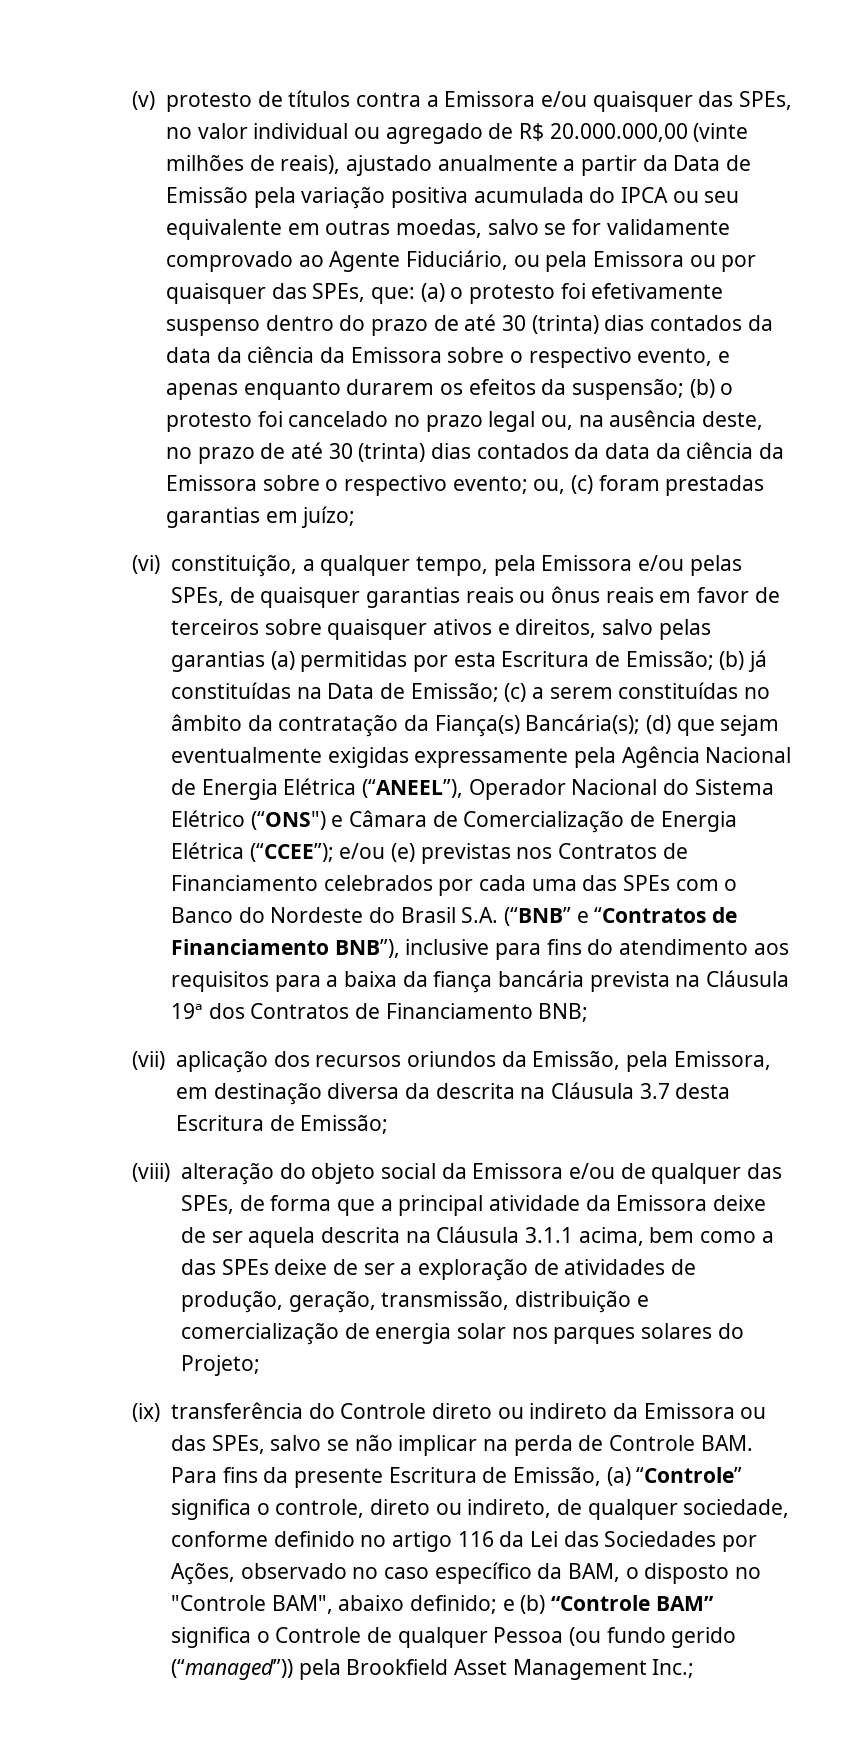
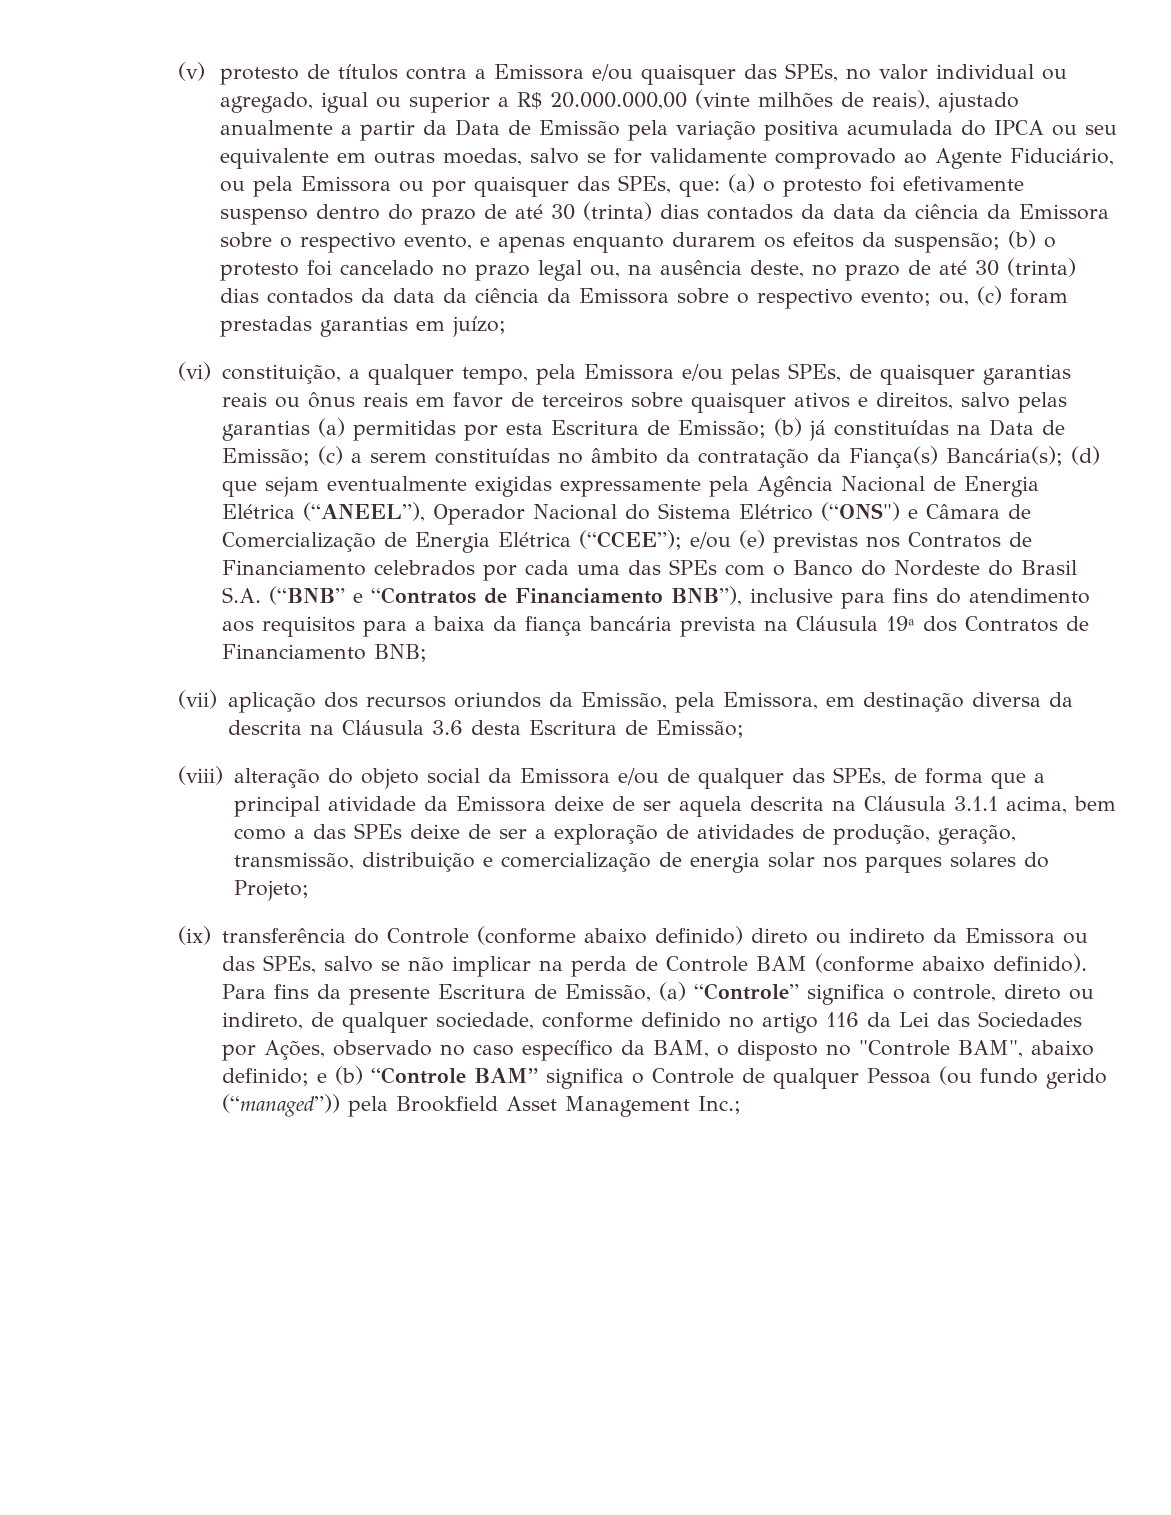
[385,123,514,144] agregado de -> [220,92,510,113] agregado, igual ou superior a
[639,1083,670,1099] 3.7 -> [432,720,464,735] 3.6
(427, 1411) none -> [477,926,744,945] (conforme abaixo definido)
[700,1435,753,1451] BAM. -> [756,954,1088,973] BAM (conforme abaixo definido).

